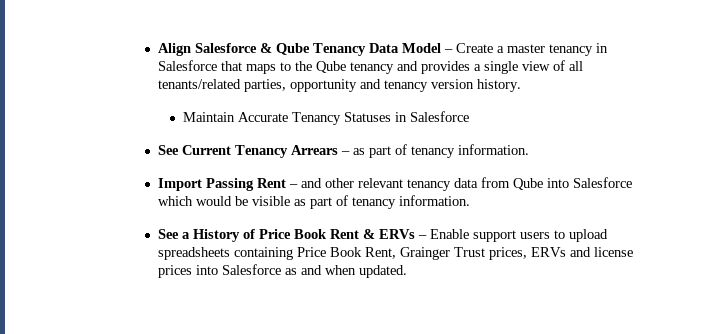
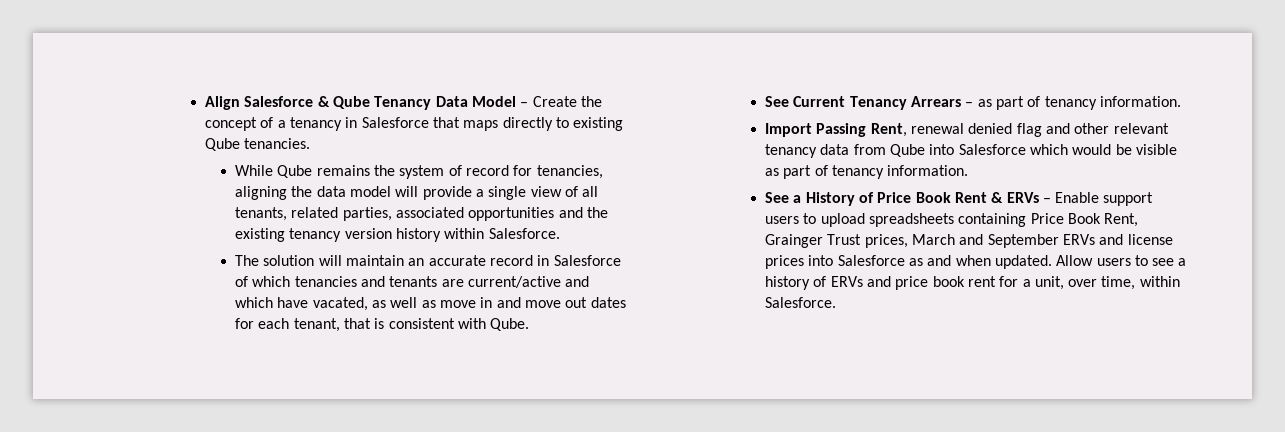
[497,44,546,53] a master -> [580,96,602,107] [204,117,286,131] the concept of a
[280,61,471,74] to the Qube tenancy and provides -> [502,117,624,131] [204,138,311,151] [235,165,603,179] [235,186,472,200] directly to existing Qube tenancies. // While Qube remains the system of record for tenancies, aligning the data model will provide
[158,79,522,92] [182,111,469,125] tenants/related parties, opportunity and tenancy version history. // Maintain Accurate Tenancy Statuses in Salesforce -> [235,207,609,221] [235,228,560,242] [235,255,621,266] [235,276,590,288] [235,297,626,311] [235,318,530,332] tenants, related parties, associated opportunities and the existing tenancy version history within Salesforce. // The solution will maintain an accurate record in Salesforce of which tenancies and tenants are current/active and which have vacated, as well as move in and move out dates for each tenant, that is consistent with Qube.
[257,178,299,188] Rent – -> [870,123,1042,137] Rent, renewal denied flag
(528, 253) none -> [911,234,1059,248] March and September
(408, 271) none -> [1056,255,1187,266] [764,276,1180,290] [764,297,836,308] Allow users to see a history of ERVs and price book rent for a unit, over time, within Salesforce.

